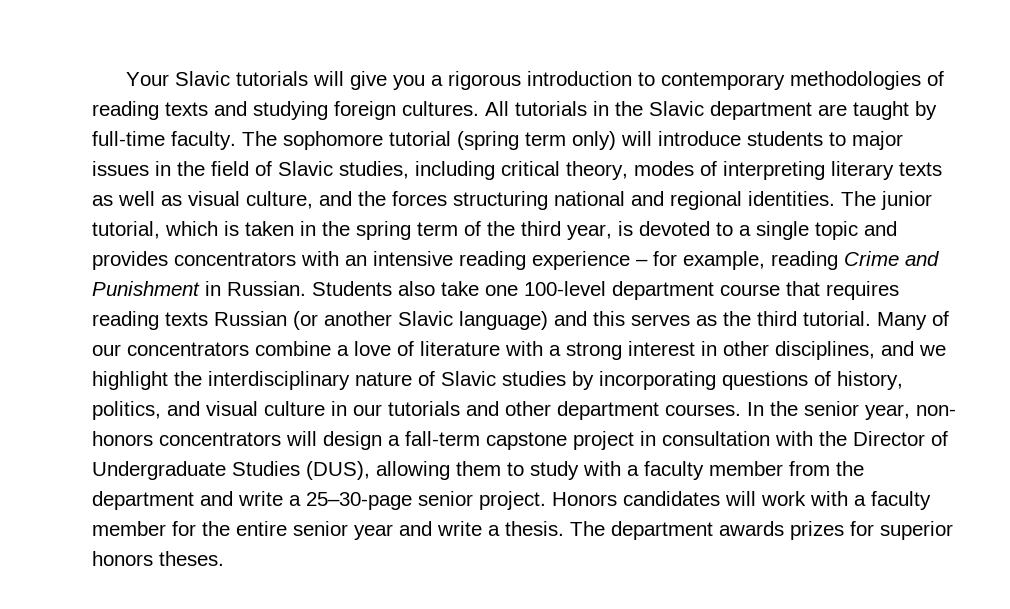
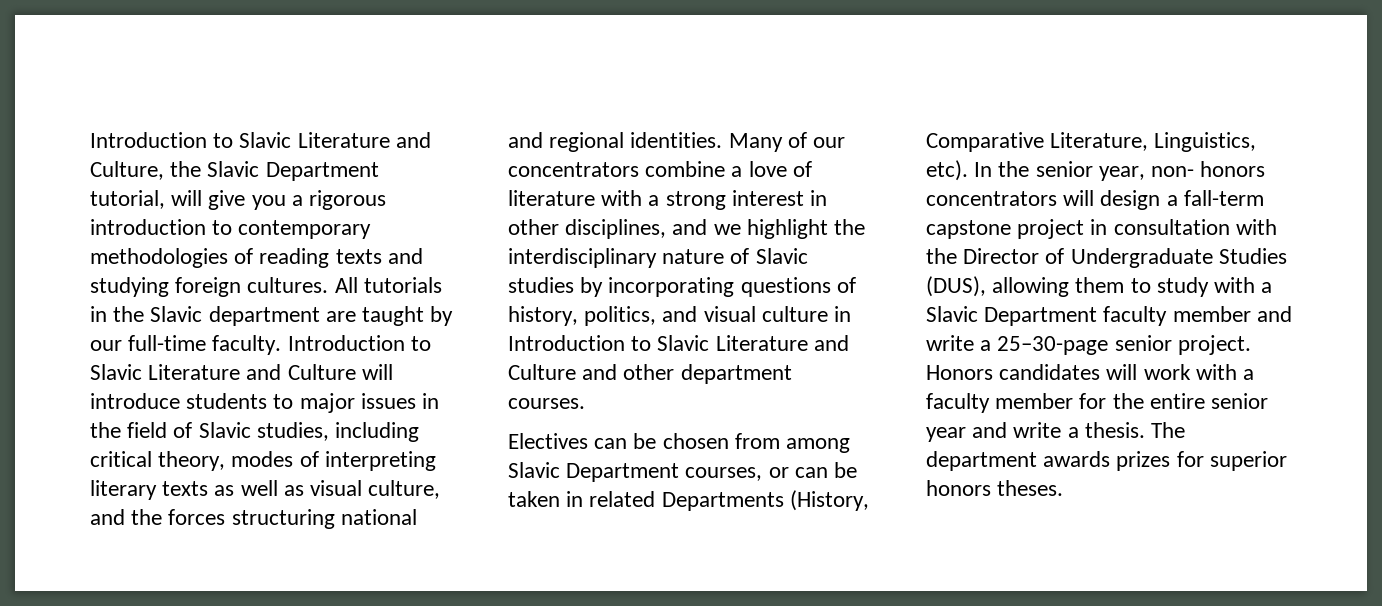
[125,71,308,86] Your Slavic tutorials -> [90,132,431,148] [90,161,379,181] [90,190,165,209] Introduction to Slavic Literature and Culture, the Slavic Department tutorial,
(937, 110) none -> [90,340,122,351] our
[242,131,616,150] The sophomore tutorial (spring term only) -> [287,335,431,351] [90,364,356,380] Introduction to Slavic Literature and Culture
[841,191,932,210] [92,221,897,240] [92,251,939,270] [92,281,899,300] [92,311,871,330] The junior tutorial, which is taken in the spring term of the third year, is devoted to a single topic and provides concentrators with an intensive reading experience – for example, reading Crime and Punishment in Russian. Students also take one 100-level department course that requires reading texts Russian (or another Slavic language) and this serves as the third tutorial. -> (723, 140) none
[353,401,741,420] our tutorials and other department courses. -> [508,335,849,351] [508,364,792,384] [508,398,585,409] [508,433,851,453] [508,462,858,482] [508,490,869,511] [926,132,1257,152] [926,160,968,181] Introduction to Slavic Literature and Culture and other department courses. // Electives can be chosen from among Slavic Department courses, or can be taken in related Departments (History, Comparative Literature, Linguistics, etc).
[644,461,864,480] [92,491,194,510] faculty member from the department -> [926,306,1251,326] Slavic Department faculty member

